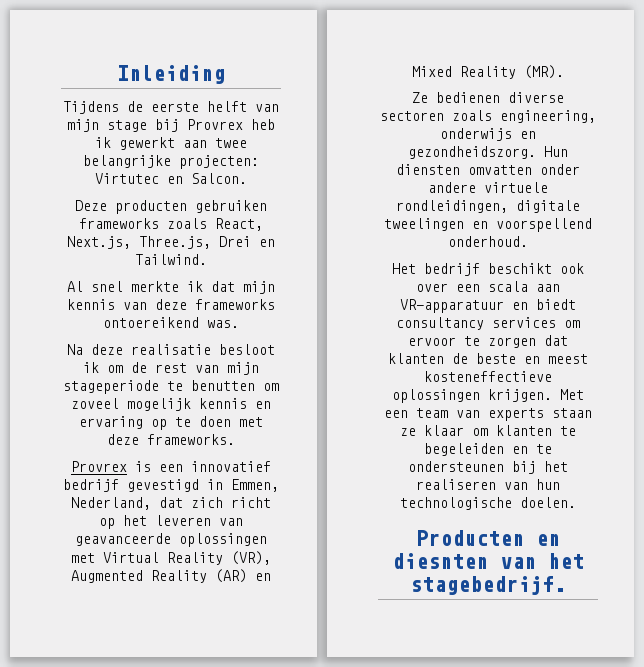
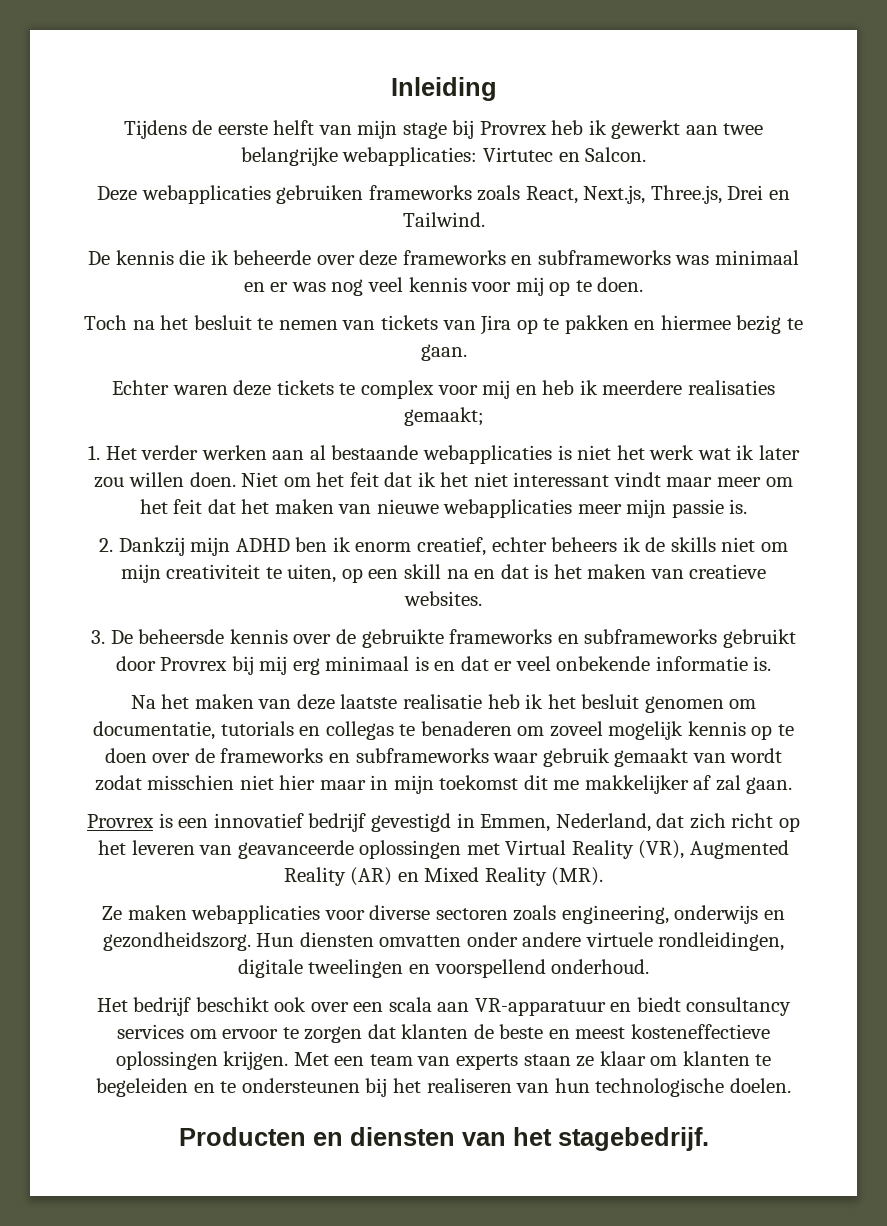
[179,155,259,169] projecten: -> [342,147,478,166] webapplicaties:
[115,200,187,214] producten -> [141,185,271,204] webapplicaties
[67,281,275,294] [67,299,275,310] [103,317,239,328] [67,344,275,355] [83,362,259,375] [63,380,255,394] Al snel merkte ik dat mijn kennis van deze frameworks ontoereikend was. // Na deze realisatie besloot ik om de rest van mijn stageperiode te benutten -> [88,250,799,266] [243,277,644,296] [84,315,803,335] [420,344,467,361] [112,380,775,399] [403,407,484,426] [88,445,800,464] [94,472,793,488] [139,499,748,518] [99,537,788,556] [120,564,767,583] [404,591,482,606] [91,629,796,648] [115,656,772,675] [130,694,757,713] [93,721,512,740] De kennis die ik beheerde over deze frameworks en subframeworks was minimaal en er was nog veel kennis voor mij op te doen. // Toch na het besluit te nemen van tickets van Jira op te pakken en hiermee bezig te gaan. // Echter waren deze tickets te complex voor mij en heb ik meerdere realisaties gemaakt; // 1. Het verder werken aan al bestaande webapplicaties is niet het werk wat ik later zou willen doen. Niet om het feit dat ik het niet interessant vindt maar meer om het feit dat het maken van nieuwe webapplicaties meer mijn passie is. // 2. Dankzij mijn ADHD ben ik enorm creatief, echter beheers ik de skills niet om mijn creativiteit te uiten, op een skill na en dat is het maken van creatieve websites. // 3. De beheersde kennis over de gebruikte frameworks en subframeworks gebruikt door Provrex bij mij erg minimaal is en dat er veel onbekende informatie is. // Na het maken van deze laatste realisatie heb ik het besluit genomen om documentatie, tutorials en collegas te benaderen
[255,401,271,409] [79,416,143,429] en ervaring -> (746, 728) none
[239,417,263,427] [107,434,235,445] met deze frameworks. -> [152,748,783,767] [94,775,793,794] over de frameworks en subframeworks waar gebruik gemaakt van wordt zodat misschien niet hier maar in mijn toekomst dit me makkelijker af zal gaan.
[436,92,500,103] bedienen -> [127,905,365,924] maken webapplicaties voor
[392,553,488,569] diesnten -> [349,1127,455,1146] diensten

